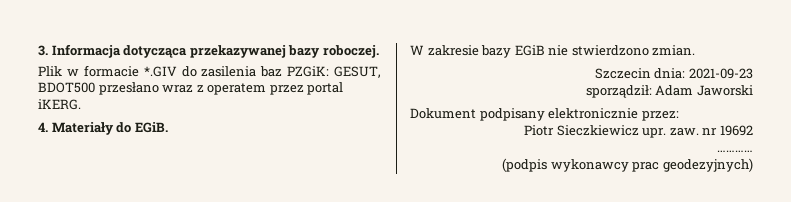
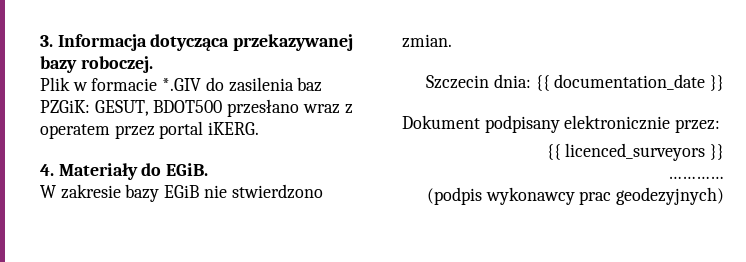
[689,68,753,79] [585,85,753,98] 2021-09-23 // sporządził: Adam Jaworski -> [535,74,724,91] {{ documentation_date }}
[524,125,753,138] Piotr Sieczkiewicz upr. zaw. nr 19692 -> [546,143,724,161] {{ licenced_surveyors }}

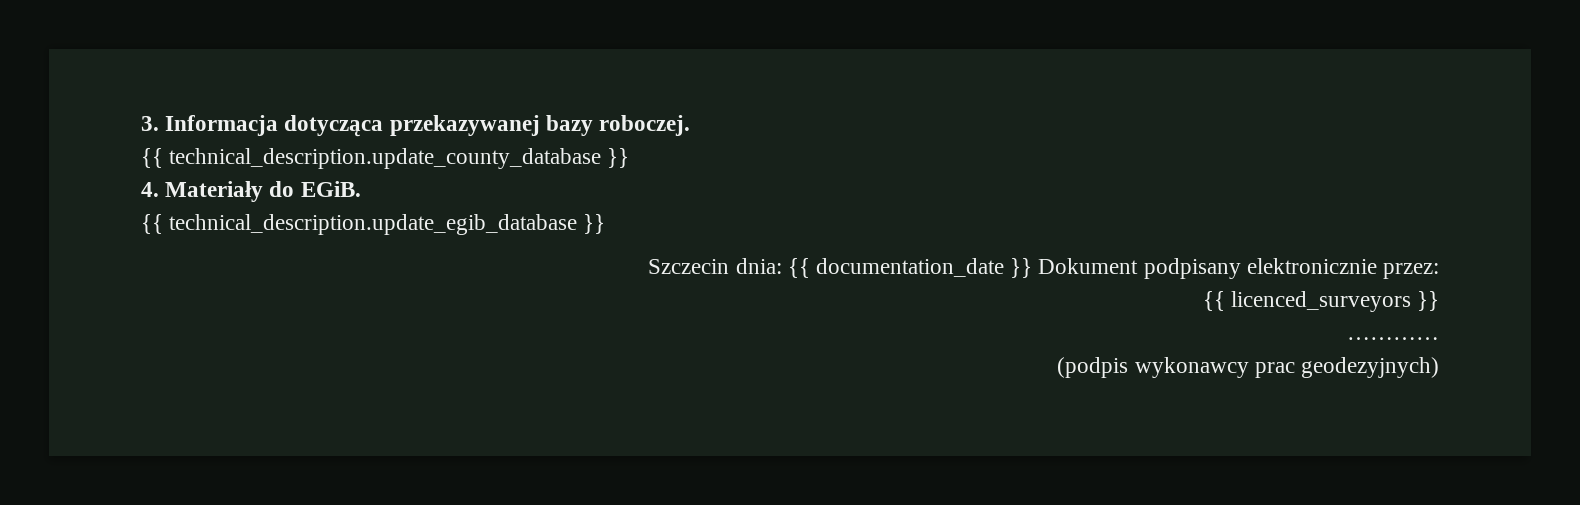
[40,77,323,92] [40,99,353,117] [40,121,260,139] [40,163,209,180] [40,184,323,202] [402,34,452,48] Plik w formacie *.GIV do zasilenia baz PZGiK: GESUT, BDOT500 przesłano wraz z operatem przez portal iKERG. // 4. Materiały do EGiB. // W zakresie bazy EGiB nie stwierdzono zmian. -> [141,148,630,169] [141,181,361,202] [141,214,606,235] {{ technical_description.update_county_database }} // 4. Materiały do EGiB. // {{ technical_description.update_egib_database }}
(724, 83) // -> (1033, 268) none

